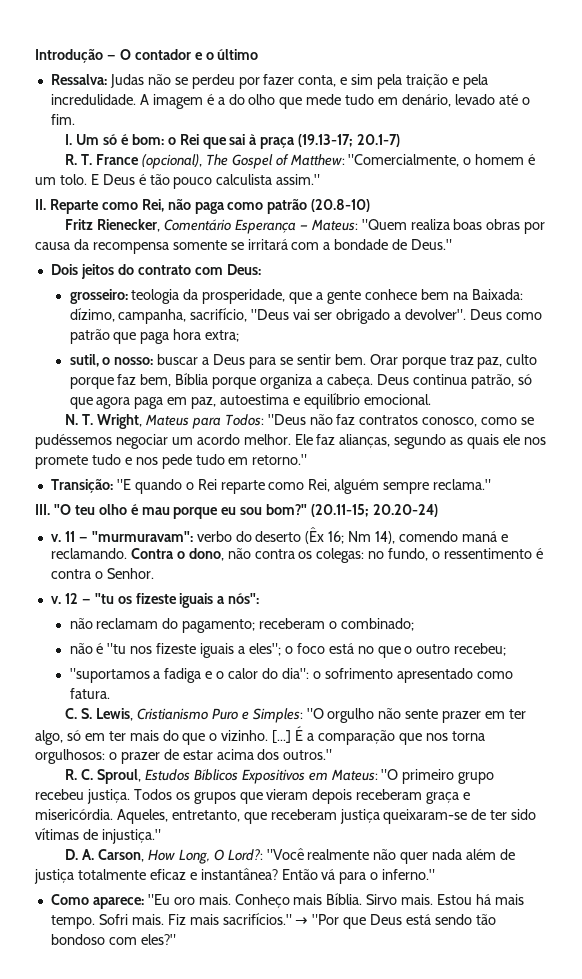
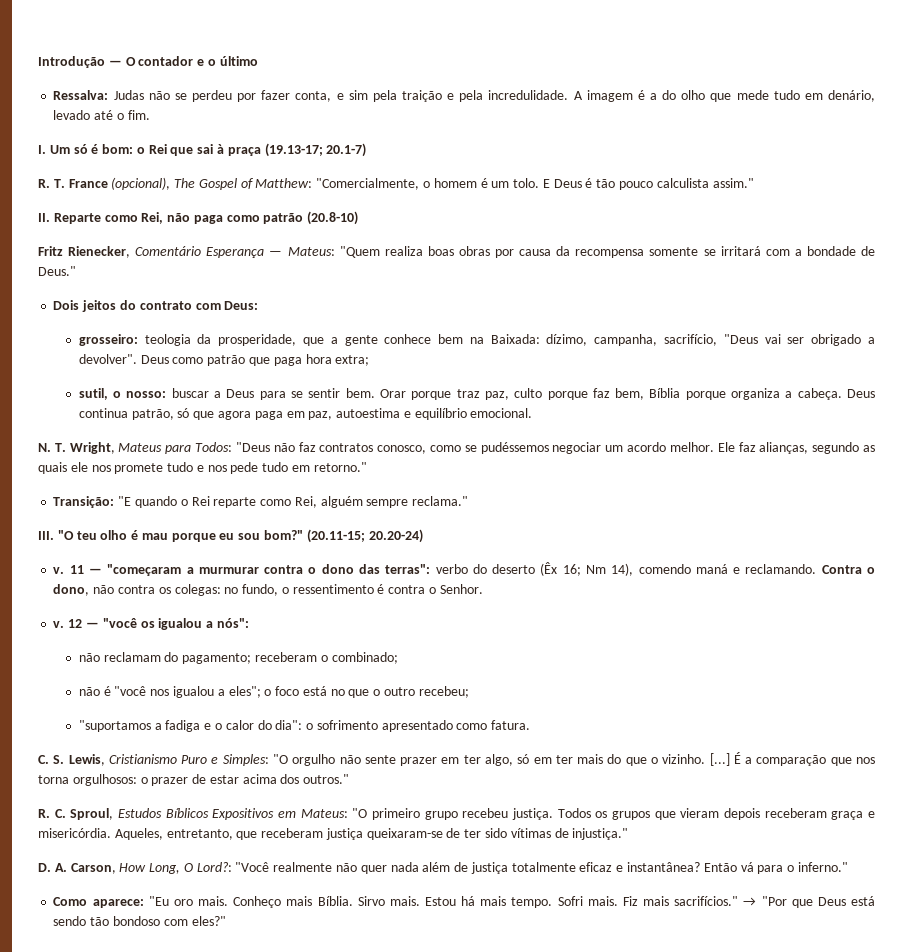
[91,531,193,542] "murmuravam": -> [107,564,431,576] "começaram a murmurar contra o dono das terras":
[94,593,214,608] "tu os fizeste iguais -> [102,618,203,630] "você os igualou
[107,643,235,658] "tu nos fizeste iguais -> [114,686,214,698] "você nos igualou

